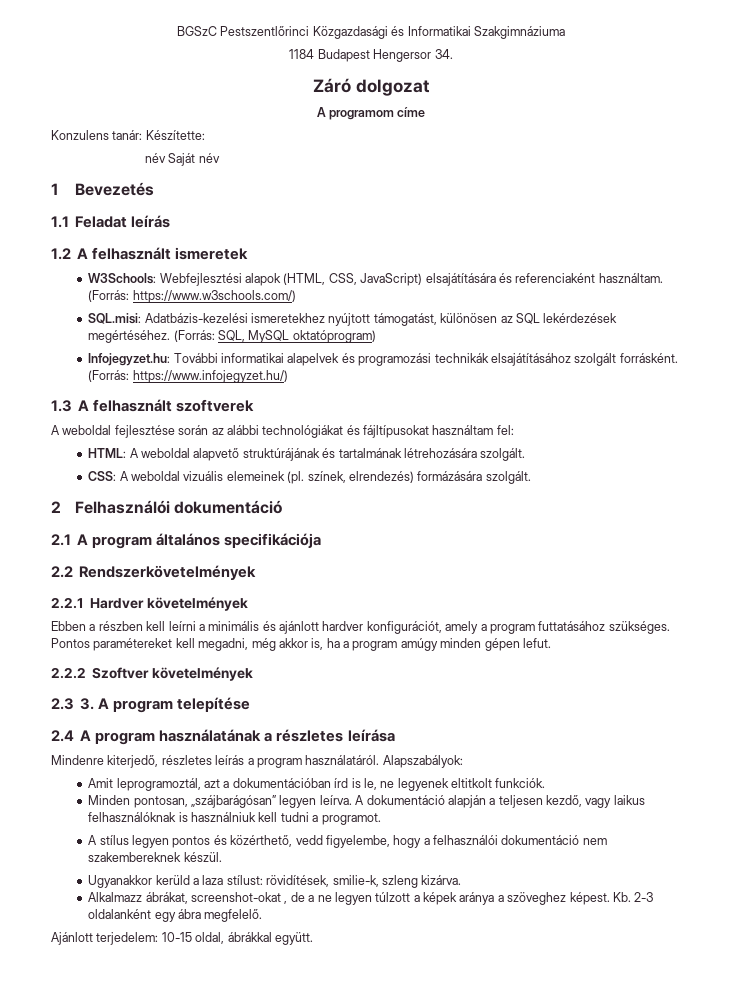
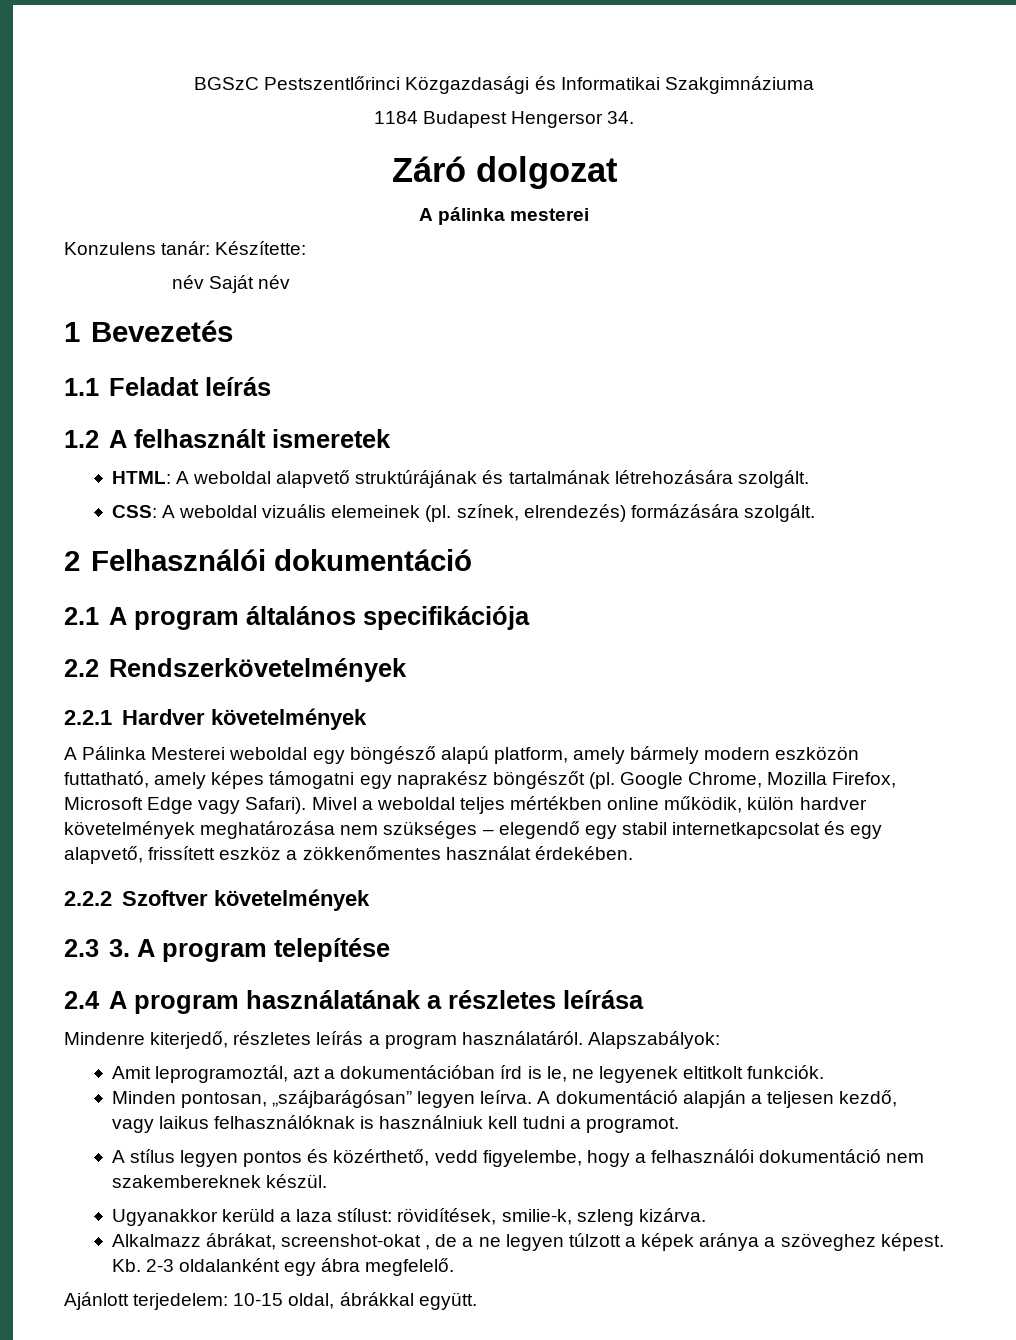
[329,107,426,120] programom címe -> [438,207,590,225] pálinka mesterei
[88,273,663,286] [88,290,296,303] [88,313,618,326] [88,330,376,343] [88,353,678,366] [88,370,288,383] [51,399,255,412] [51,425,514,438] // W3Schools: Webfejlesztési alapok (HTML, CSS, JavaScript) elsajátítására és referenciaként használtam. (Forrás: https://www.w3schools.com/) // SQL.misi: Adatbázis-kezelési ismeretekhez nyújtott támogatást, különösen az SQL lekérdezések megértéséhez. (Forrás: SQL, MySQL oktatóprogram) // Infojegyzet.hu: További informatikai alapelvek és programozási technikák elsajátításához szolgált forrásként. (Forrás: https://www.infojegyzet.hu/) // 1.3 A felhasznált szoftverek // A weboldal fejlesztése során az alábbi technológiákat és fájltípusokat használtam fel: -> (391, 438) none
[51,621,670,634] [51,638,551,651] Ebben a részben kell leírni a minimális és ajánlott hardver konfigurációt, amely a program futtatásához szükséges. Pontos paramétereket kell megadni, még akkor is, ha a program amúgy minden gépen lefut. -> [64,746,860,764] [64,771,897,789] [64,796,867,814] [64,821,883,839] [64,846,633,864] A Pálinka Mesterei weboldal egy böngésző alapú platform, amely bármely modern eszközön futtatható, amely képes támogatni egy naprakész böngészőt (pl. Google Chrome, Mozilla Firefox, Microsoft Edge vagy Safari). Mivel a weboldal teljes mértékben online működik, külön hardver követelmények meghatározása nem szükséges – elegendő egy stabil internetkapcsolat és egy alapvető, frissített eszköz a zökkenőmentes használat érdekében.

